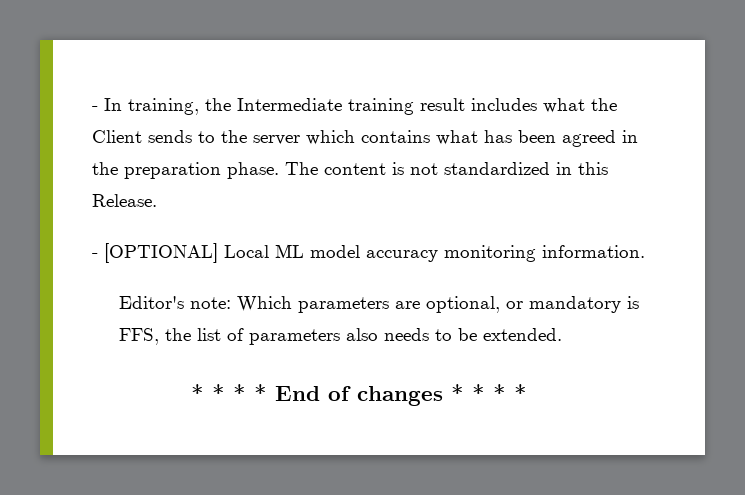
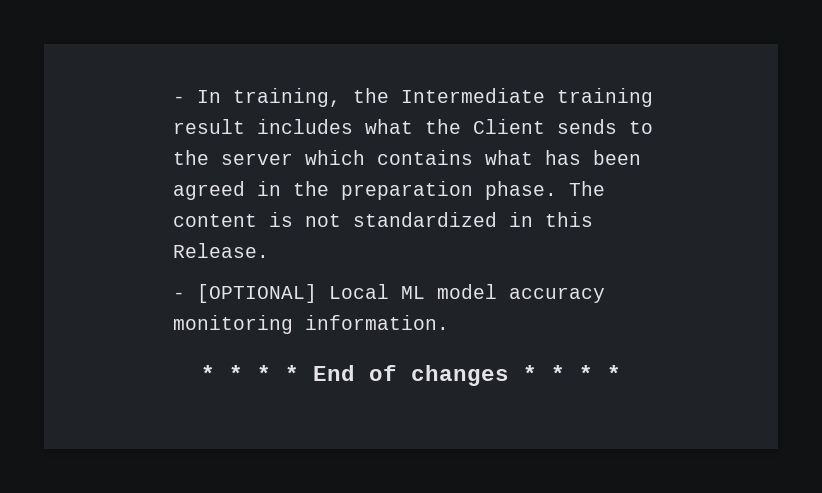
[119,296,640,313] [119,328,563,345] // Editor's note: Which parameters are optional, or mandatory is FFS, the list of parameters also needs to be extended. -> (450, 322) none

